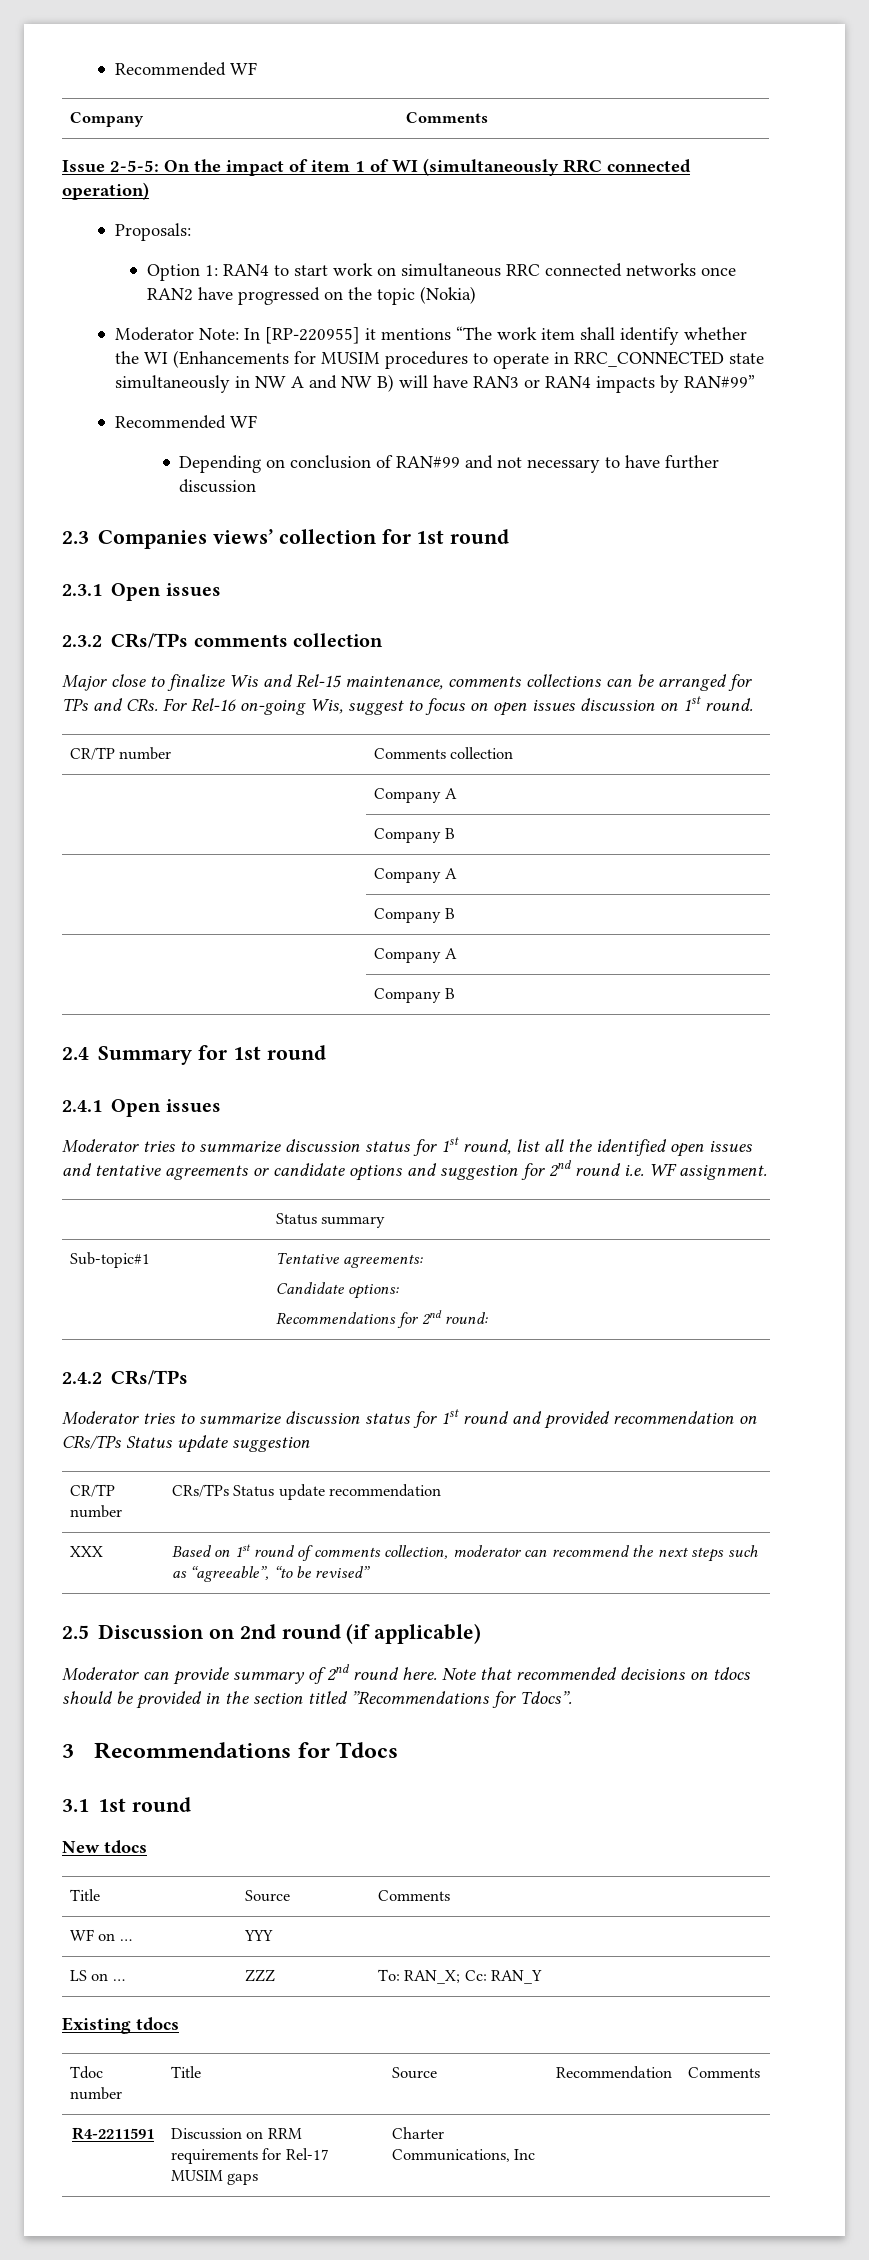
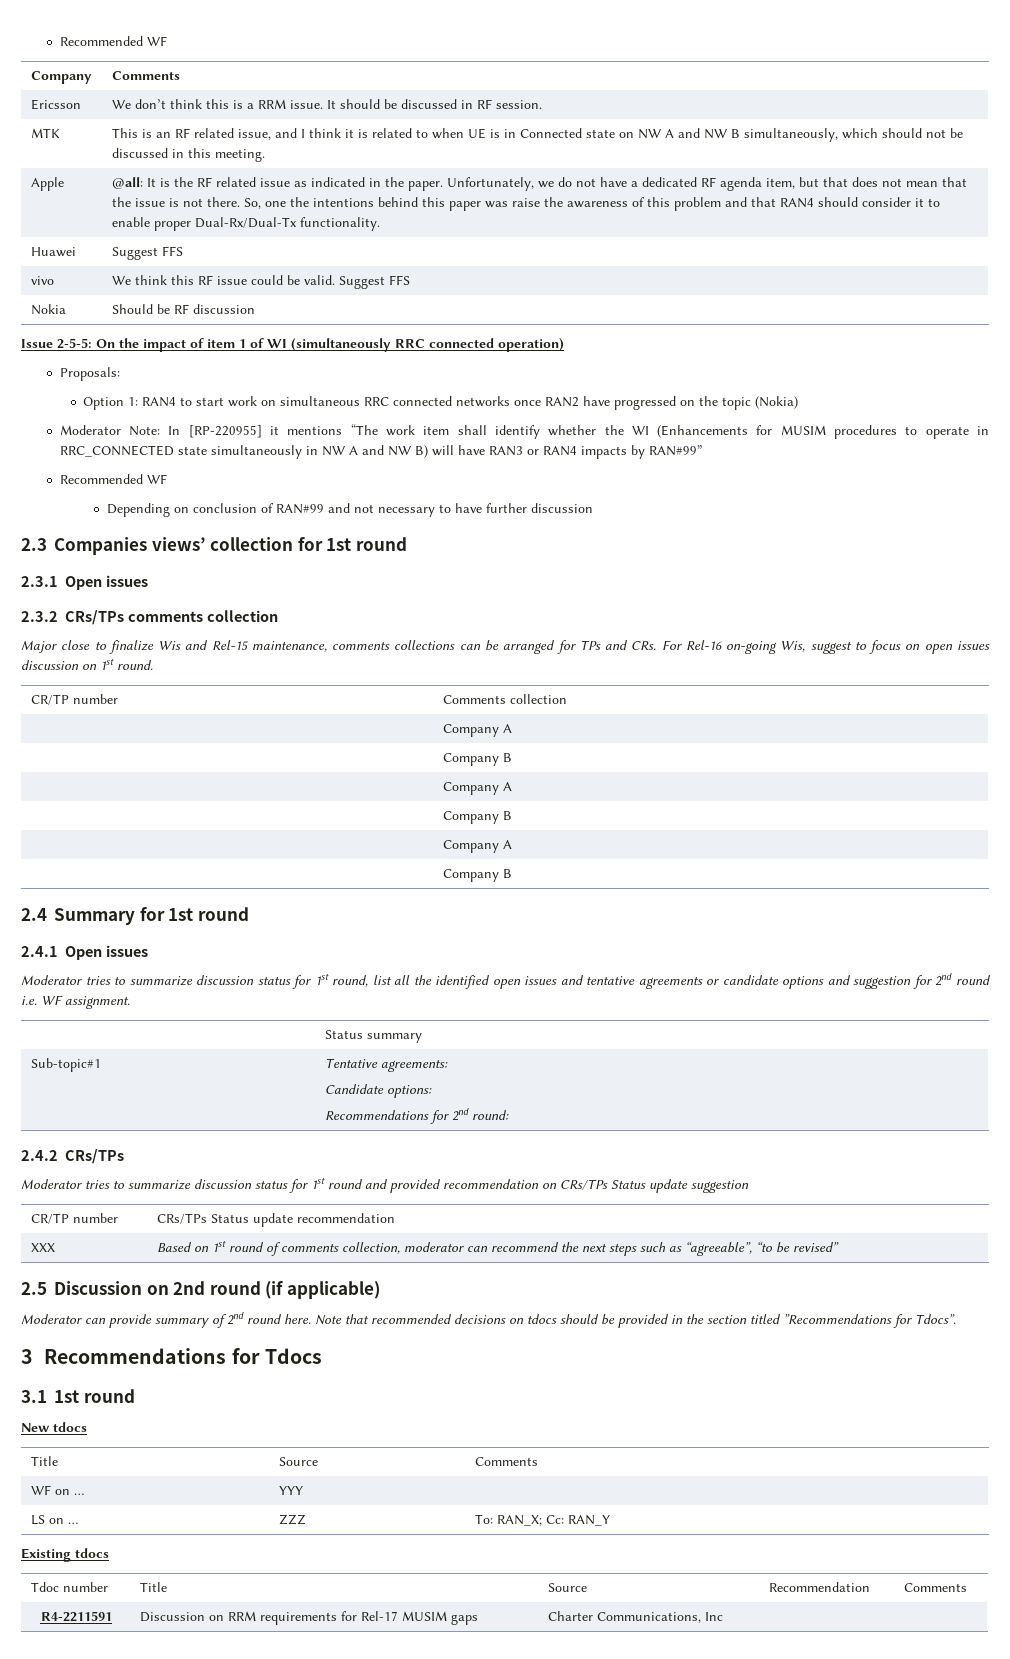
(488, 117) none -> [30,99,81,110] [111,99,542,109] [30,128,60,138] [111,128,963,142] [111,148,265,162] [30,177,64,191] [111,177,967,191] [111,197,940,211] [111,217,380,231] [30,247,76,257] [111,246,183,260] [30,276,54,285] [111,275,410,289] [30,304,66,315] [111,304,255,314] // Ericsson | We don’t think this is a RRM issue. It should be discussed in RF session. // MTK | This is an RF related issue, and I think it is related to when UE is in Connected state on NW A and NW B simultaneously, which should not be discussed in this meeting. // Apple | @all: It is the RF related issue as indicated in the paper. Unfortunately, we do not have a dedicated RF agenda item, but that does not mean that the issue is not there. So, one the intentions behind this paper was raise the awareness of this problem and that RAN4 should consider it to enable proper Dual-Rx/Dual-Tx functionality. // Huawei | Suggest FFS // vivo | We think this RF issue could be valid. Suggest FFS // Nokia | Should be RF discussion

